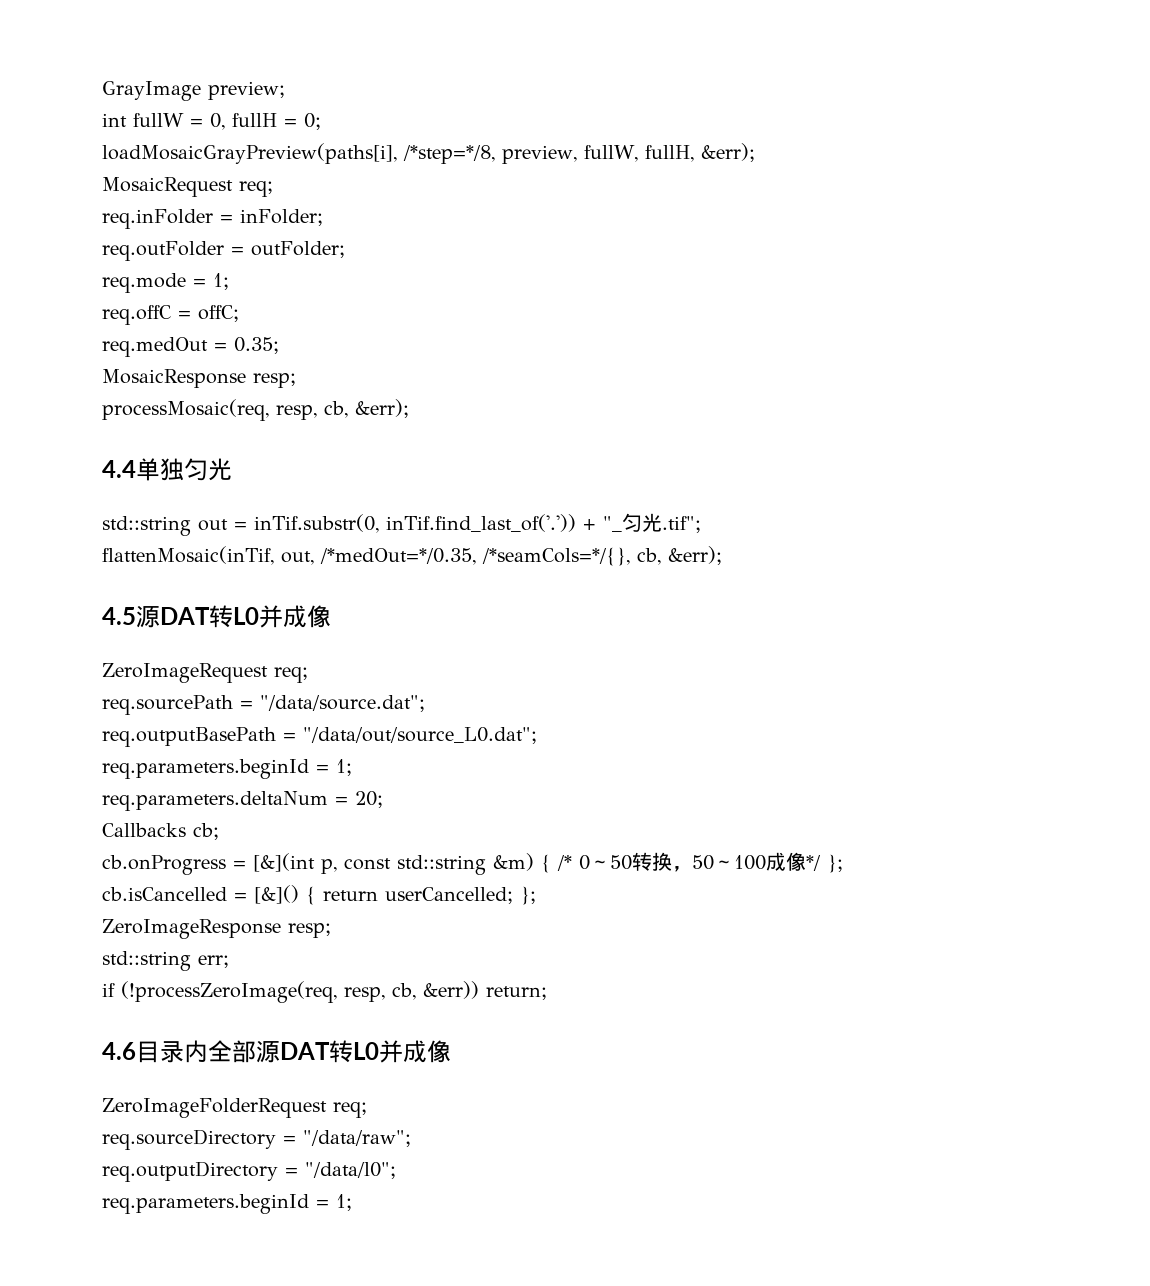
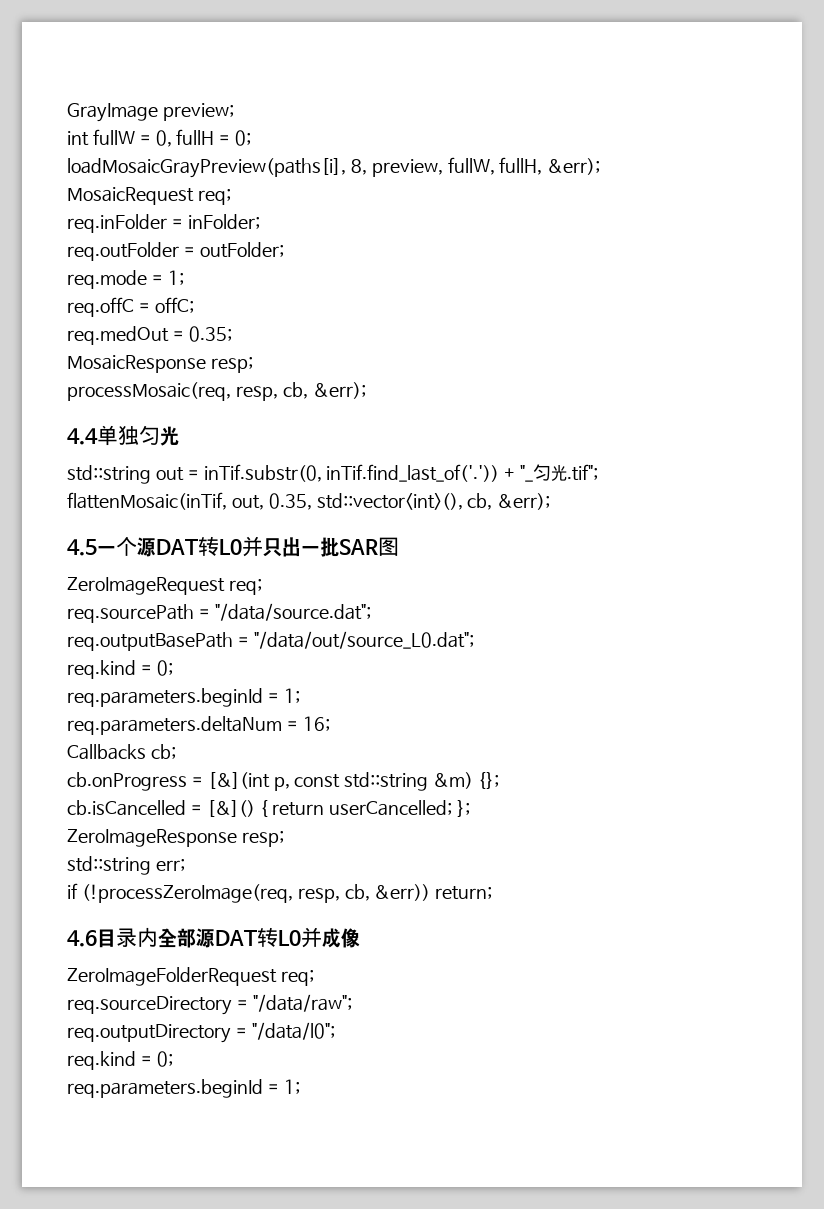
[403,145,495,164] /*step=*/8, -> [350,159,367,175] 8,
[320,547,630,566] /*medOut=*/0.35, /*seamCols=*/{}, -> [268,493,463,510] 0.35, std::vector<int>(),
[136,605,331,628] 源DAT转L0并成像 -> [97,536,399,557] 一个源DAT转L0并只出一批SAR图
(537, 735) none -> [67,660,173,679] // req.kind = 0;
[355,791,383,808] 20; -> [302,716,330,731] 16;
[541,852,843,873] { /* 0～50转换，50～100成像*/ }; -> [478,772,500,789] {};
(396, 1170) none -> [67,1051,173,1070] // req.kind = 0;

